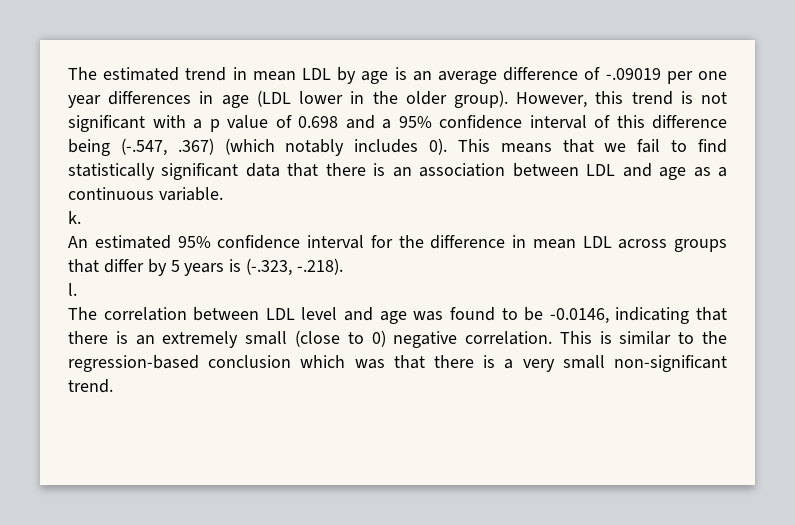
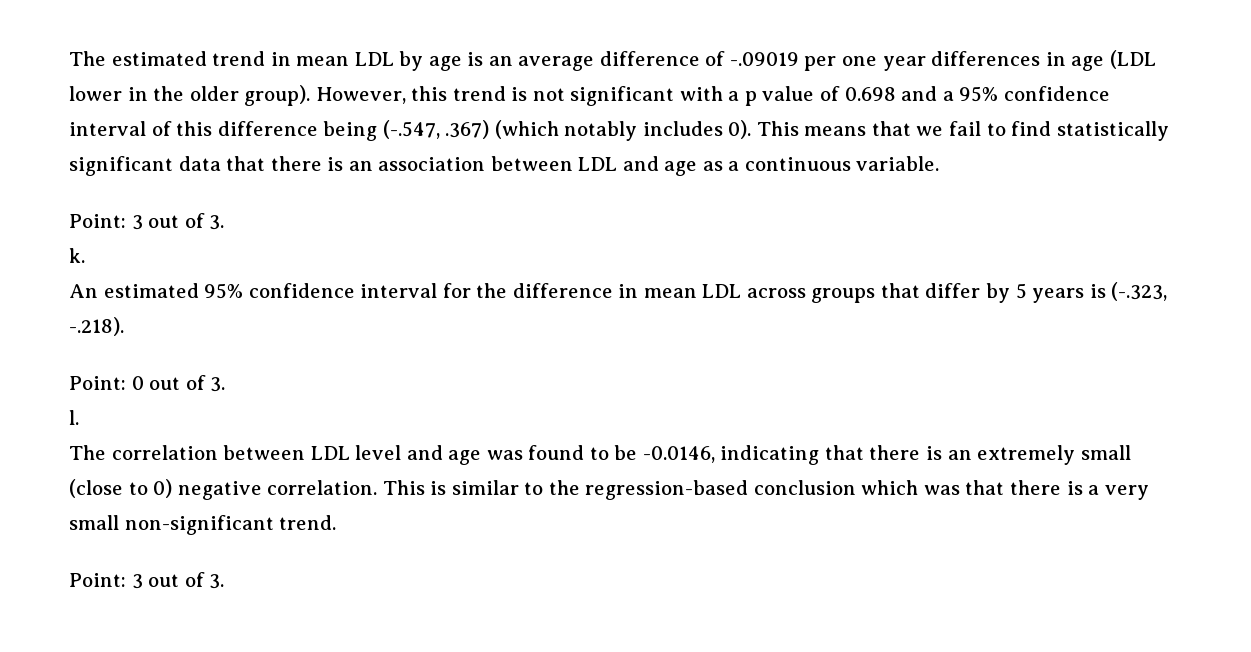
(223, 194) none -> [69,213,225,230] // Point: 3 out of 3.
(344, 266) none -> [69,375,226,392] // Point: 0 out of 3.
(113, 386) none -> [69,572,225,589] // Point: 3 out of 3.

